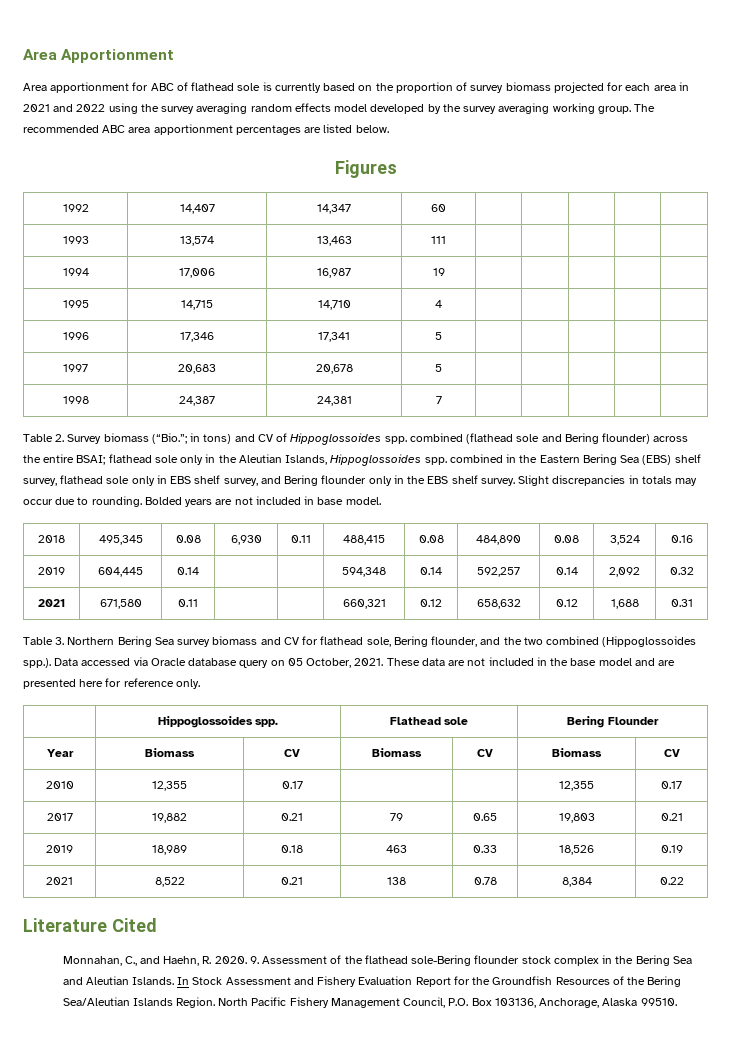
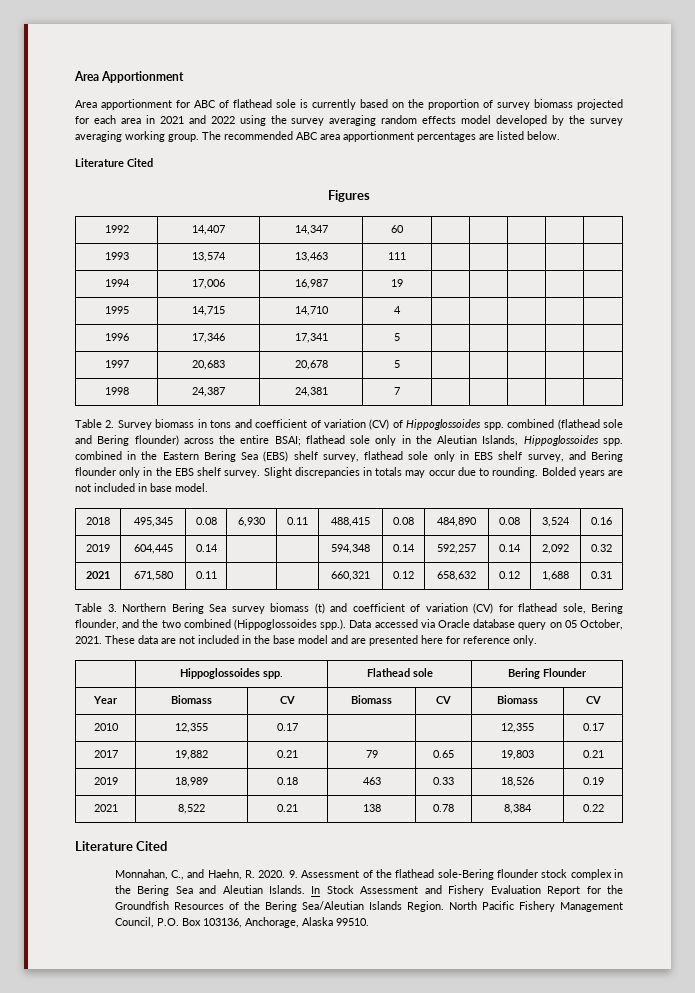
(389, 129) none -> [75,158,153,167] // Literature Cited
[151,433,273,444] (“Bio.”; in tons) and CV -> [197,419,390,430] in tons and coefficient of variation (CV)
[260,637,299,645] and CV -> [314,603,493,614] (t) and coefficient of variation (CV)

